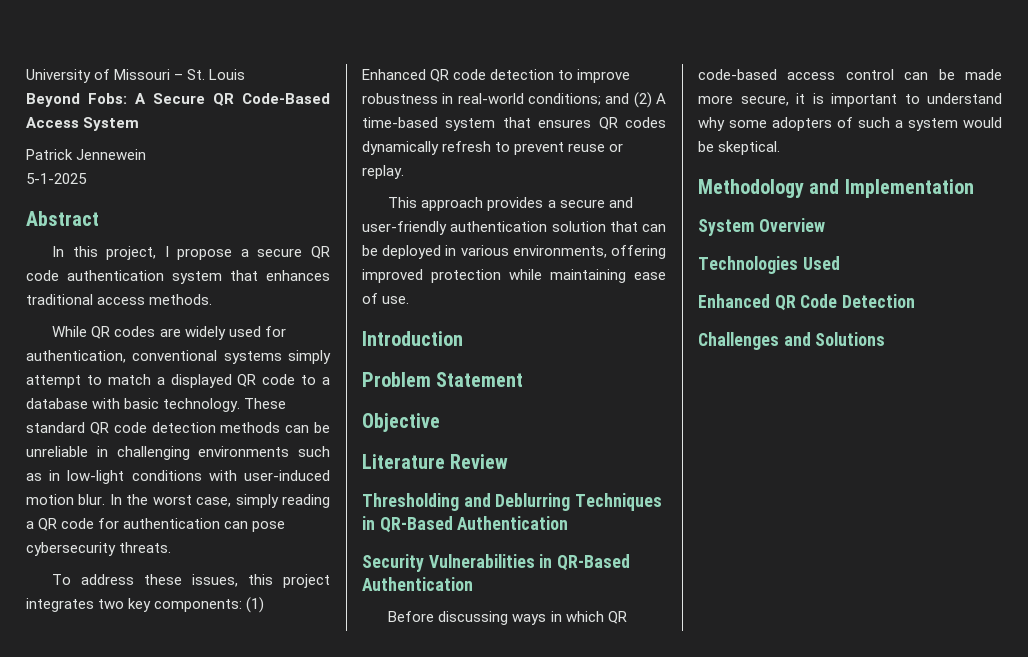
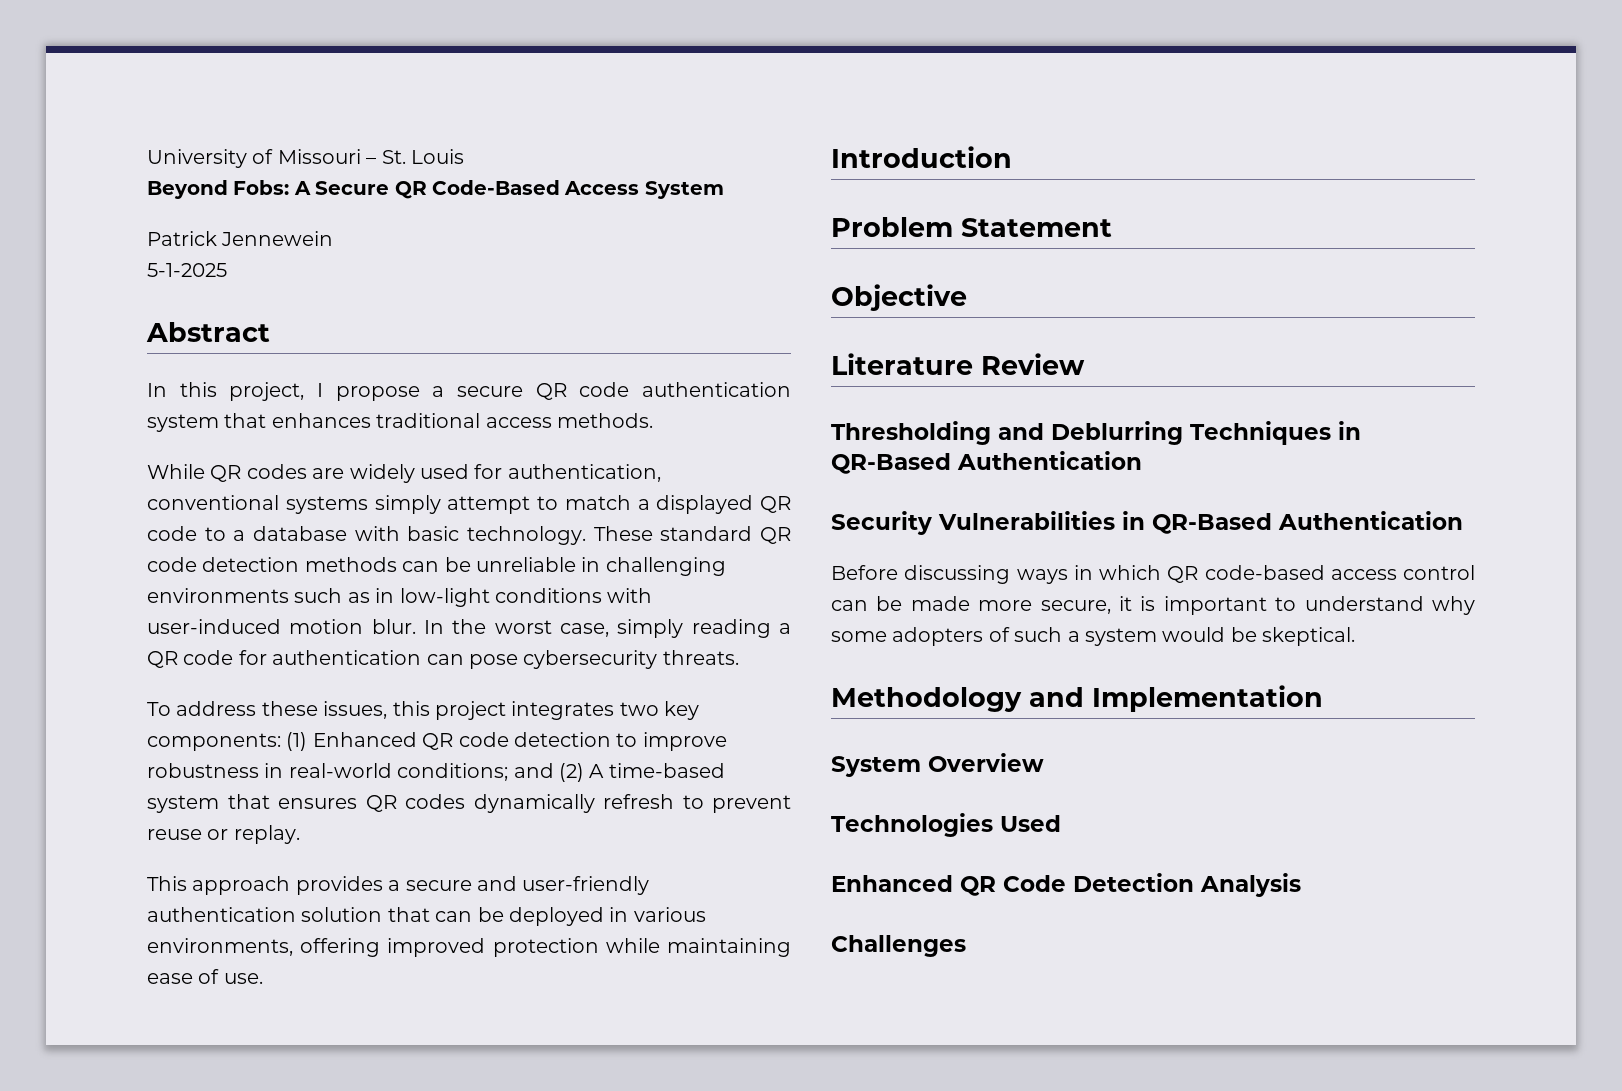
(916, 301) none -> [1200,873,1301,897] Analysis
[783,332,886,346] and Solutions -> (966, 946) none

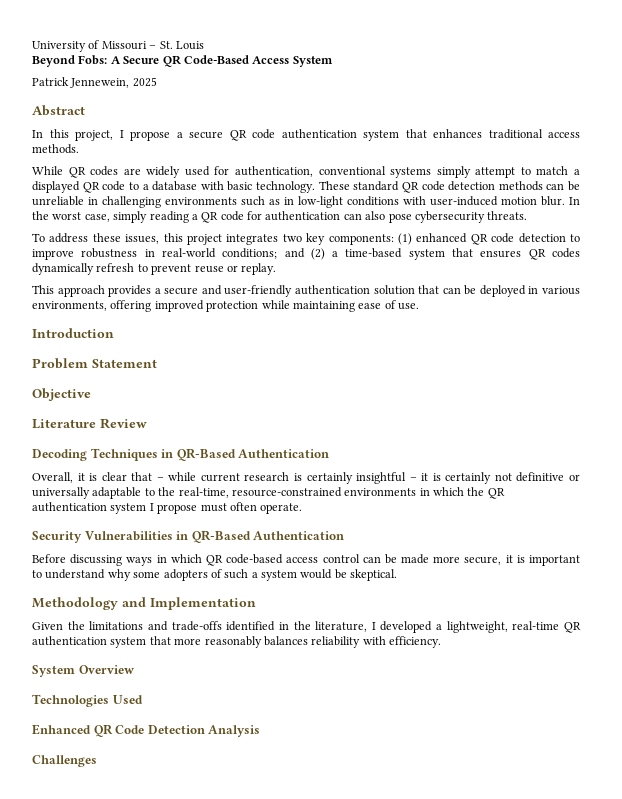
[221,231,334,246] [147,263,227,277] Jennewein // 5-1-2025 -> [70,77,157,88] Jennewein, 2025
(464, 659) none -> [365,211,386,220] also
[312,732,417,747] Enhanced -> [416,233,468,243] enhanced
[589,764,605,778] A -> [332,251,339,257] a
[831,421,1183,445] Thresholding and Deblurring -> [32,449,87,461] Decoding
(1142, 460) none -> [32,472,580,484] [32,487,505,499] [32,502,303,514] // Overall, it is clear that – while current research is certainly insightful – it is certainly not definitive or universally adaptable to the real-time, resource-constrained environments in which the QR authentication system I propose must often operate.
(1323, 698) none -> [32,621,582,633] [32,636,441,648] // Given the limitations and trade-offs identified in the literature, I developed a lightweight, real-time QR authentication system that more reasonably balances reliability with efficiency.

